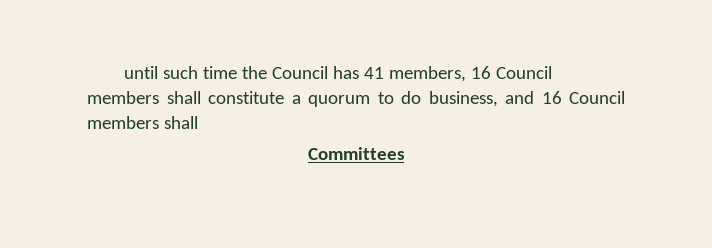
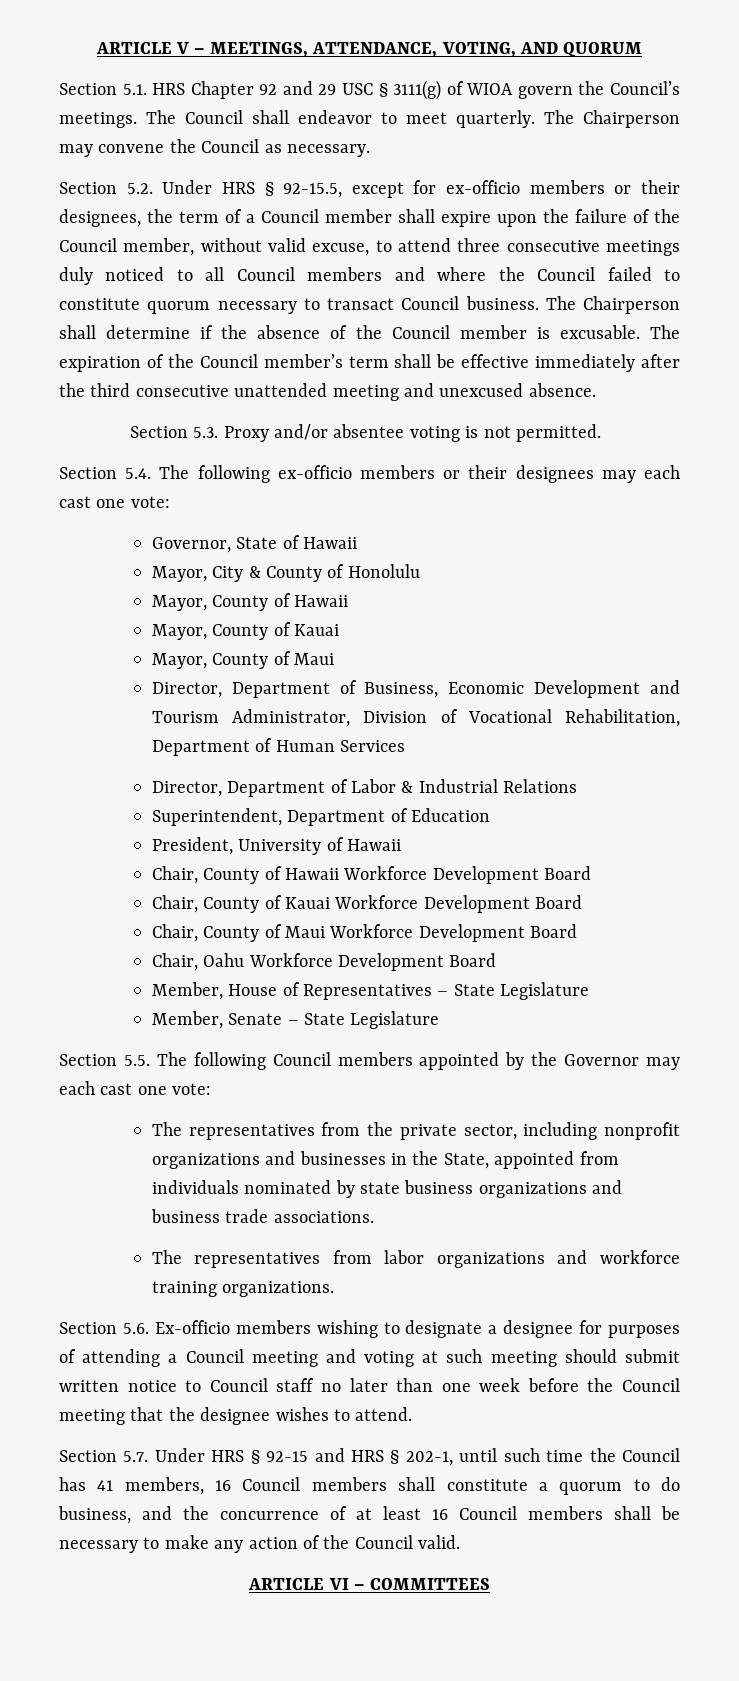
(123, 72) none -> [95,42,643,58] [59,80,680,100] [59,110,680,128] [59,139,370,157] [59,180,680,198] [59,209,680,227] [59,238,680,256] [59,267,680,285] [59,296,680,314] [59,325,681,339] [59,354,680,372] [59,383,596,401] [129,424,602,442] [59,465,680,483] [59,496,170,508] [151,535,358,553] [151,564,420,582] [151,593,349,611] [151,622,340,640] [151,651,335,669] [151,680,680,698] [151,709,681,727] [151,738,406,756] [151,779,578,797] [151,808,491,826] [151,837,402,855] [151,866,592,884] [151,895,583,913] [151,924,578,942] [151,953,497,971] [151,982,590,1000] [151,1011,440,1029] [59,1052,680,1070] [59,1081,212,1095] [151,1122,680,1140] [151,1151,619,1169] [151,1180,623,1198] [150,1209,374,1223] [151,1250,680,1268] [151,1281,335,1297] [59,1320,680,1338] [59,1349,680,1367] [59,1378,680,1392] [59,1407,413,1425] [59,1448,453,1466] ARTICLE V – MEETINGS, ATTENDANCE, VOTING, AND QUORUM // Section 5.1. HRS Chapter 92 and 29 USC § 3111(g) of WIOA govern the Council’s meetings. The Council shall endeavor to meet quarterly. The Chairperson may convene the Council as necessary. // Section 5.2. Under HRS § 92-15.5, except for ex-officio members or their designees, the term of a Council member shall expire upon the failure of the Council member, without valid excuse, to attend three consecutive meetings duly noticed to all Council members and where the Council failed to constitute quorum necessary to transact Council business. The Chairperson shall determine if the absence of the Council member is excusable. The expiration of the Council member’s term shall be effective immediately after the third consecutive unattended meeting and unexcused absence. // Section 5.3. Proxy and/or absentee voting is not permitted. // Section 5.4. The following ex-officio members or their designees may each cast one vote: // Governor, State of Hawaii // Mayor, City & County of Honolulu // Mayor, County of Hawaii // Mayor, County of Kauai // Mayor, County of Maui // Director, Department of Business, Economic Development and Tourism Administrator, Division of Vocational Rehabilitation, Department of Human Services // Director, Department of Labor & Industrial Relations // Superintendent, Department of Education // President, University of Hawaii // Chair, County of Hawaii Workforce Development Board // Chair, County of Kauai Workforce Development Board // Chair, County of Maui Workforce Development Board // Chair, Oahu Workforce Development Board // Member, House of Representatives – State Legislature // Member, Senate – State Legislature // Section 5.5. The following Council members appointed by the Governor may each cast one vote: // The representatives from the private sector, including nonprofit organizations and businesses in the State, appointed from individuals nominated by state business organizations and business trade associations. // The representatives from labor organizations and workforce training organizations. // Section 5.6. Ex-officio members wishing to designate a designee for purposes of attending a Council meeting and voting at such meeting should submit written notice to Council staff no later than one week before the Council meeting that the designee wishes to attend. // Section 5.7. Under HRS § 92-15 and HRS § 202-1,
[541,91,625,104] [87,116,198,129] [307,147,405,160] 16 Council members shall // Committees -> [183,1506,680,1520] [59,1535,461,1553] [248,1578,490,1590] the concurrence of at least 16 Council members shall be necessary to make any action of the Council valid. // ARTICLE VI – COMMITTEES

